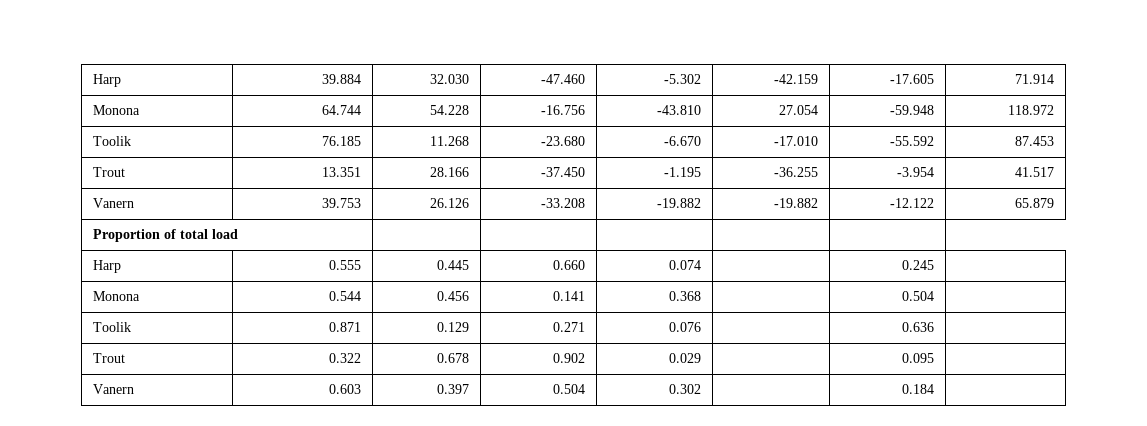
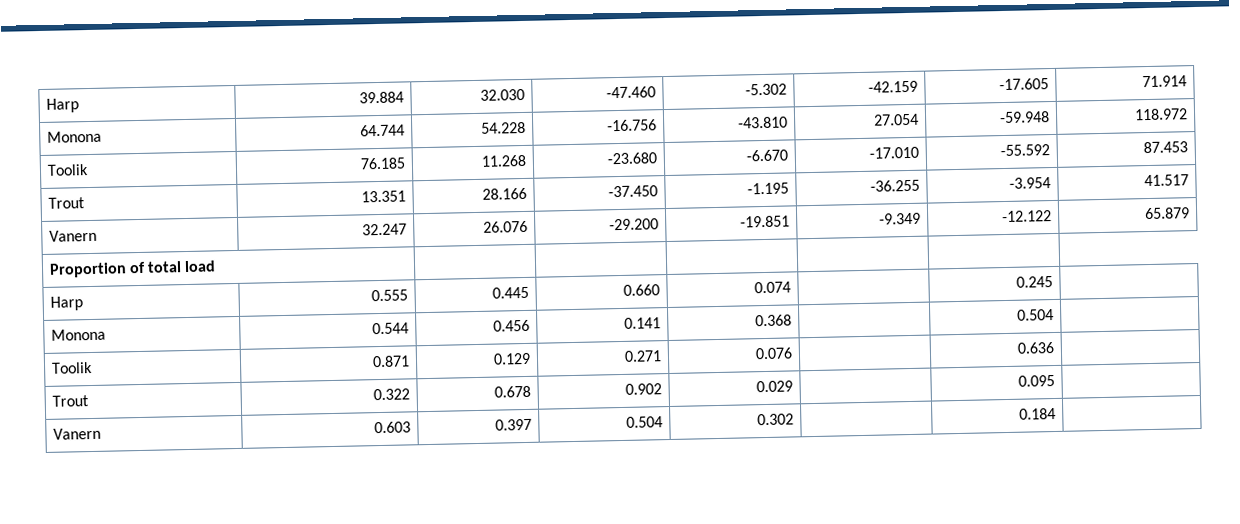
[322,198,362,208] [430,198,470,208] [541,198,586,208] [657,198,702,208] [774,198,819,208] 39.753 | 26.126 | -33.208 | -19.882 | -19.882 -> [362,223,408,236] [483,220,529,233] [609,218,660,231] [740,215,791,228] [879,212,922,225] 32.247 | 26.076 | -29.200 | -19.851 | -9.349

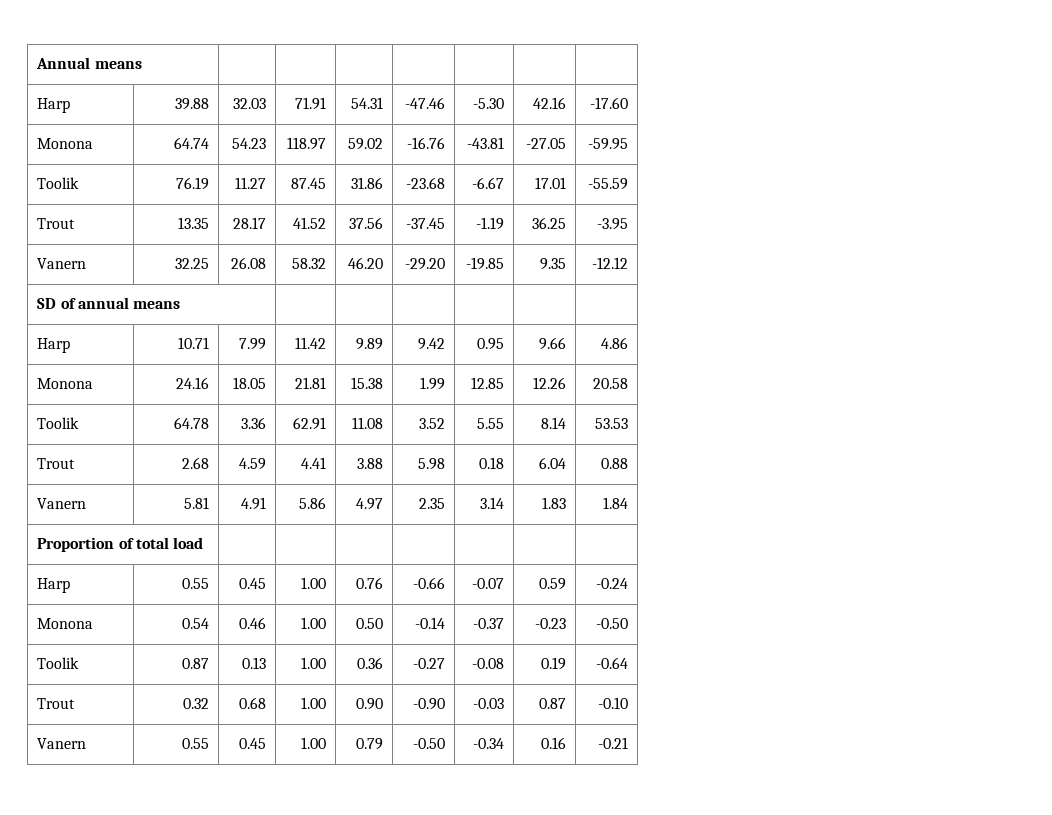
[45,98,79,113] [359,91,405,104] [480,88,526,101] [606,86,657,99] [745,83,788,96] [868,80,919,93] [999,78,1050,91] [1142,75,1188,88] [46,130,102,143] [360,124,406,137] [481,121,527,134] [607,119,658,132] [738,116,789,129] [873,113,920,126] [999,111,1051,124] [1134,108,1189,121] [46,164,89,176] [360,157,407,170] [481,154,527,167] [607,152,658,165] [746,149,789,162] [869,146,920,159] [1000,144,1051,157] [1143,141,1189,154] [47,197,85,209] [361,190,407,203] [482,187,528,200] [608,185,659,198] [747,182,790,195] [870,179,921,192] [1009,177,1052,189] [1144,174,1190,187] [48,229,97,242] [362,223,408,236] [483,220,529,233] [609,218,660,231] [740,215,791,228] [879,212,922,225] [1002,210,1053,223] [1144,207,1191,220] Harp | 39.884 | 32.030 | -47.460 | -5.302 | -42.159 | -17.605 | 71.914 // Monona | 64.744 | 54.228 | -16.756 | -43.810 | 27.054 | -59.948 | 118.972 // Toolik | 76.185 | 11.268 | -23.680 | -6.670 | -17.010 | -55.592 | 87.453 // Trout | 13.351 | 28.166 | -37.450 | -1.195 | -36.255 | -3.954 | 41.517 // Vanern | 32.247 | 26.076 | -29.200 | -19.851 | -9.349 | -12.122 | 65.879 -> [36,57,142,69] [37,98,71,113] [174,98,209,110] [232,98,266,109] [294,97,326,110] [350,97,383,109] [404,97,445,109] [472,98,504,109] [532,97,566,109] [589,97,628,109] [37,138,94,149] [173,137,209,149] [231,138,266,149] [286,137,326,150] [347,138,383,150] [406,137,445,149] [466,137,504,149] [525,138,566,149] [587,138,628,150] [37,177,80,189] [175,177,209,190] [234,177,266,189] [290,178,326,189] [350,177,383,189] [405,177,445,189] [471,177,504,189] [534,177,566,189] [587,178,628,190] [37,218,76,229] [177,217,209,229] [232,217,266,229] [292,217,326,229] [348,217,383,229] [405,218,445,229] [475,217,504,230] [531,217,566,229] [596,218,628,230] [37,258,87,269] [174,258,209,269] [230,257,266,269] [291,258,326,269] [347,257,383,269] [404,258,445,270] [465,257,504,270] [539,258,566,270] [591,257,628,269] [37,297,181,309] [37,338,71,353] [177,337,209,349] [238,338,266,350] [294,337,326,349] [355,338,383,350] [417,338,445,350] [476,338,504,350] [538,337,566,350] [600,337,628,349] [37,378,94,389] [175,377,209,389] [232,377,266,389] [294,377,326,389] [350,377,383,389] [419,377,445,390] [470,377,504,389] [532,377,566,389] [592,378,628,389] [37,417,80,429] [173,417,209,429] [240,417,266,429] [292,417,326,430] [351,417,383,429] [418,418,445,429] [476,418,504,429] [540,417,566,429] [594,418,628,429] [37,458,76,469] [181,457,209,469] [238,458,266,470] [300,457,326,469] [356,458,383,469] [417,458,445,470] [478,457,504,469] [538,457,566,469] [600,458,628,469] [37,498,87,509] [183,497,209,509] [240,497,266,510] [298,497,326,509] [355,498,383,510] [418,498,445,509] [479,497,504,509] [541,497,566,509] [602,497,628,509] Annual means | | | | | | | // Harp | 39.88 | 32.03 | 71.91 | 54.31 | -47.46 | -5.30 | 42.16 | -17.60 // Monona | 64.74 | 54.23 | 118.97 | 59.02 | -16.76 | -43.81 | -27.05 | -59.95 // Toolik | 76.19 | 11.27 | 87.45 | 31.86 | -23.68 | -6.67 | 17.01 | -55.59 // Trout | 13.35 | 28.17 | 41.52 | 37.56 | -37.45 | -1.19 | 36.25 | -3.95 // Vanern | 32.25 | 26.08 | 58.32 | 46.20 | -29.20 | -19.85 | 9.35 | -12.12 // SD of annual means | | | | | | // Harp | 10.71 | 7.99 | 11.42 | 9.89 | 9.42 | 0.95 | 9.66 | 4.86 // Monona | 24.16 | 18.05 | 21.81 | 15.38 | 1.99 | 12.85 | 12.26 | 20.58 // Toolik | 64.78 | 3.36 | 62.91 | 11.08 | 3.52 | 5.55 | 8.14 | 53.53 // Trout | 2.68 | 4.59 | 4.41 | 3.88 | 5.98 | 0.18 | 6.04 | 0.88 // Vanern | 5.81 | 4.91 | 5.86 | 4.97 | 2.35 | 3.14 | 1.83 | 1.84
[49,296,83,311] [371,289,409,302] [492,286,530,299] [623,284,661,296] [754,281,792,294] [1016,276,1054,288] [50,328,106,341] [372,322,410,335] [493,319,531,332] [624,317,662,329] [755,314,793,327] [1017,308,1055,321] [50,361,93,374] [372,355,411,368] [493,352,532,365] [624,350,663,362] [755,347,794,360] [1017,341,1055,354] [51,395,89,407] [373,388,411,401] [494,385,532,398] [625,383,663,395] [756,380,794,393] [1018,374,1056,387] [52,427,101,440] [374,421,412,434] [495,418,533,431] [626,416,664,428] [757,413,795,426] [1019,407,1057,420] // Harp | 0.555 | 0.445 | 0.660 | 0.074 | | 0.245 | // Monona | 0.544 | 0.456 | 0.141 | 0.368 | | 0.504 | // Toolik | 0.871 | 0.129 | 0.271 | 0.076 | | 0.636 | // Trout | 0.322 | 0.678 | 0.902 | 0.029 | | 0.095 | // Vanern | 0.603 | 0.397 | 0.504 | 0.302 | | 0.184 | -> [37,578,71,593] [181,578,209,589] [238,578,266,589] [300,577,326,589] [355,577,383,589] [412,577,445,589] [471,578,504,589] [538,578,566,590] [595,578,628,589] [37,618,94,629] [181,618,209,629] [238,617,266,629] [300,617,326,629] [355,618,383,629] [414,617,445,629] [472,618,504,629] [534,618,566,629] [595,618,628,629] [37,657,80,669] [181,658,209,669] [241,657,266,669] [300,657,326,669] [356,657,383,669] [412,658,445,669] [471,658,504,669] [540,657,566,670] [595,657,628,669] [37,698,76,709] [182,698,209,709] [238,697,266,709] [300,697,326,709] [355,698,383,710] [412,698,445,710] [472,698,504,709] [538,698,566,709] [597,697,628,709] [37,738,87,749] [181,738,209,749] [238,738,266,749] [300,737,326,749] [355,738,383,750] [412,738,445,749] [472,738,504,749] [540,737,566,749] [597,737,628,749] | | // Harp | 0.55 | 0.45 | 1.00 | 0.76 | -0.66 | -0.07 | 0.59 | -0.24 // Monona | 0.54 | 0.46 | 1.00 | 0.50 | -0.14 | -0.37 | -0.23 | -0.50 // Toolik | 0.87 | 0.13 | 1.00 | 0.36 | -0.27 | -0.08 | 0.19 | -0.64 // Trout | 0.32 | 0.68 | 1.00 | 0.90 | -0.90 | -0.03 | 0.87 | -0.10 // Vanern | 0.55 | 0.45 | 1.00 | 0.79 | -0.50 | -0.34 | 0.16 | -0.21

